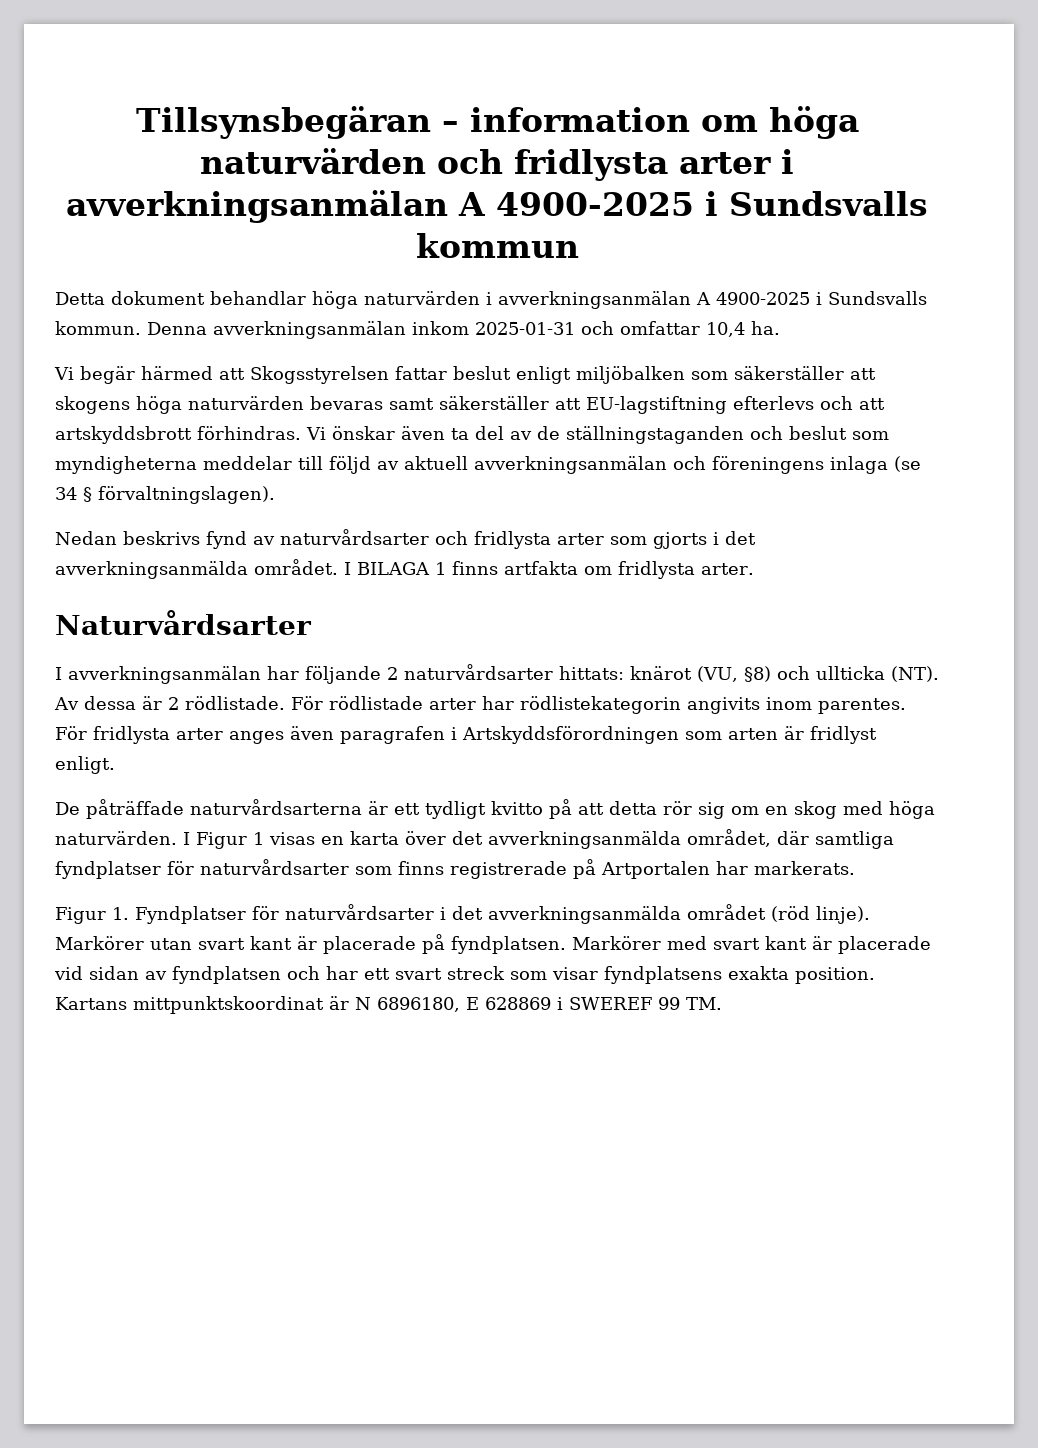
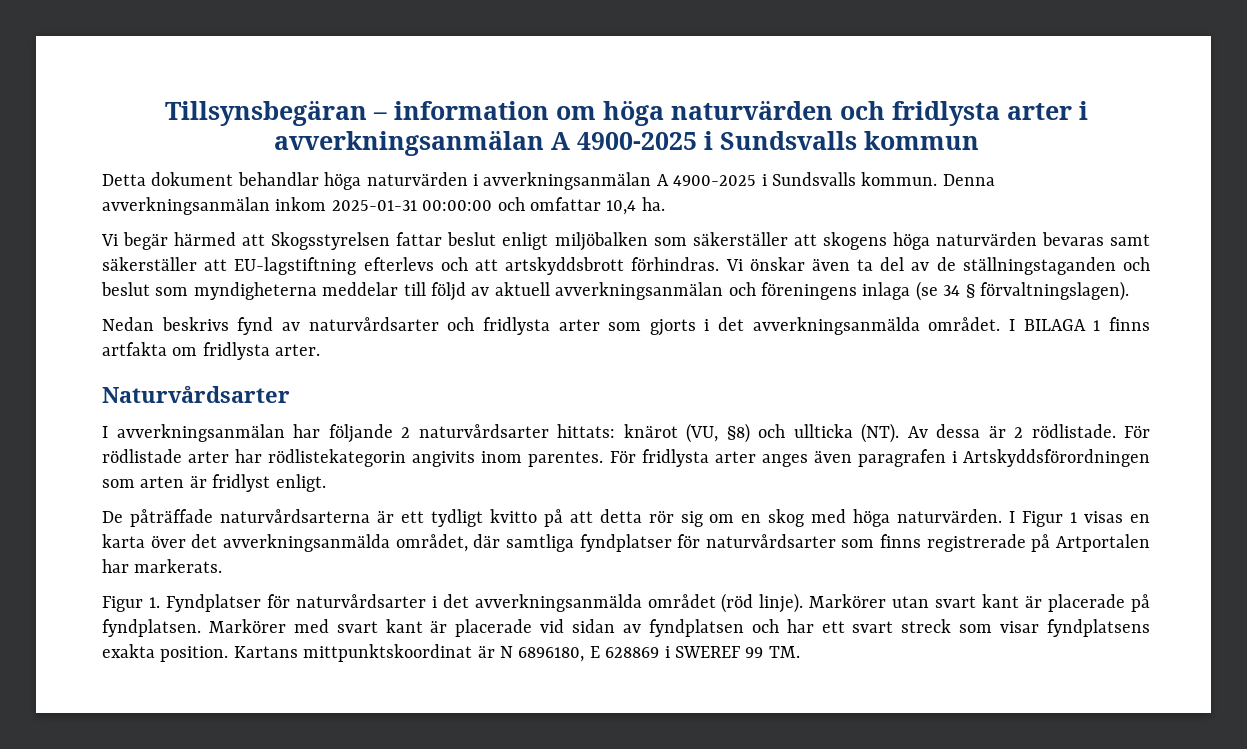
(575, 328) none -> [422,200,493,211] 00:00:00

